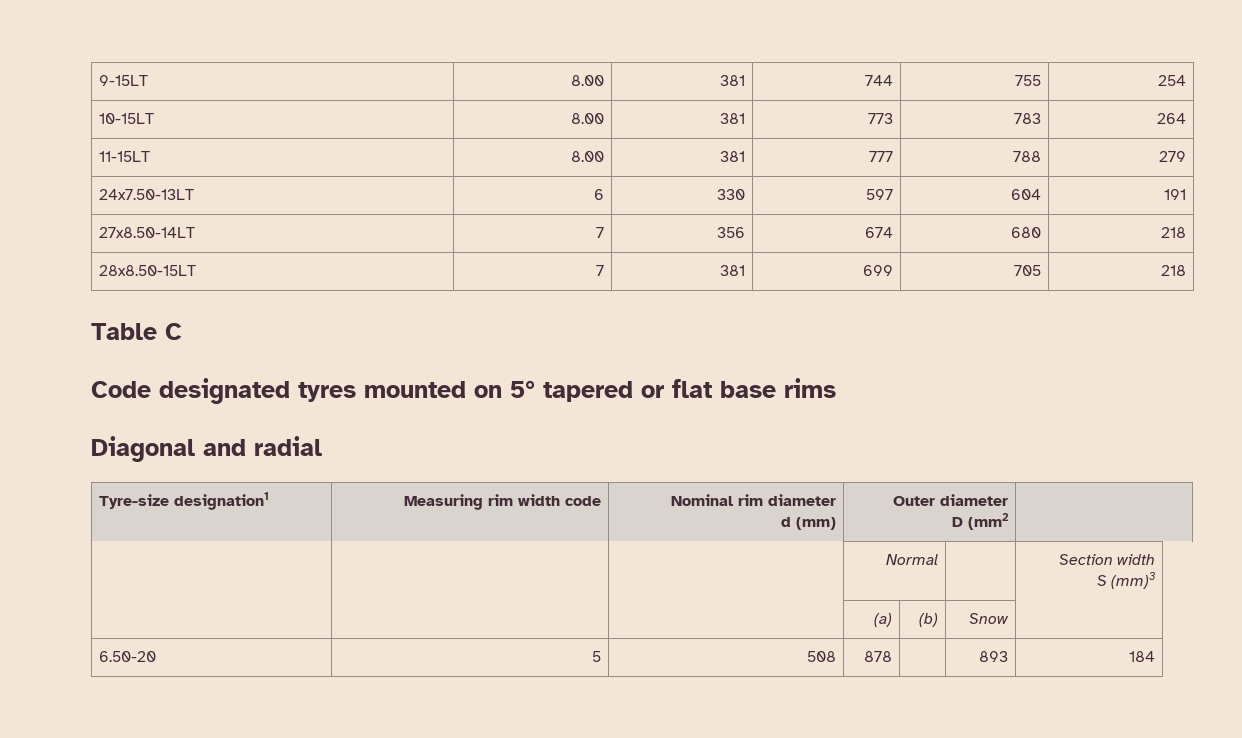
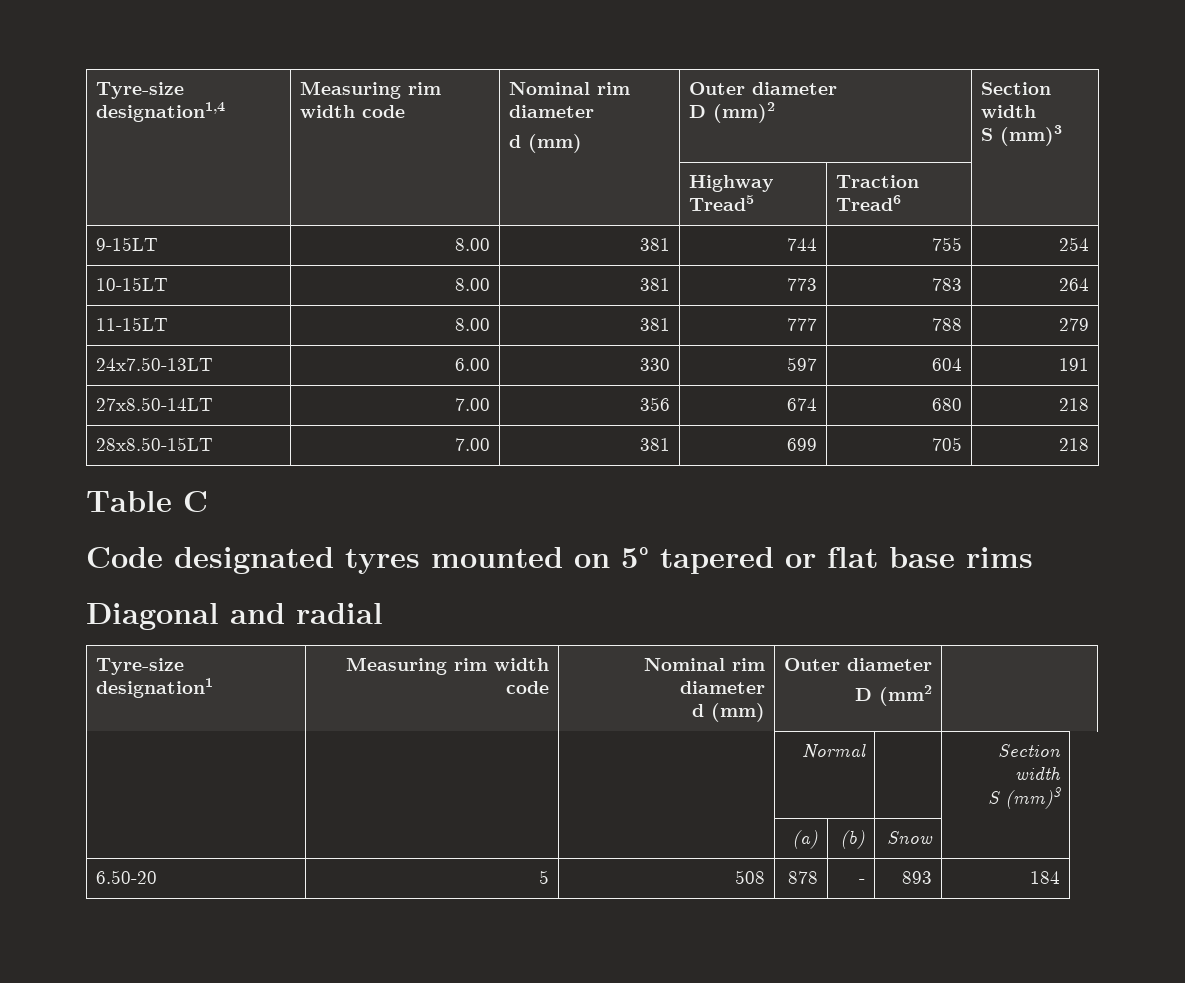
(98, 80) none -> [95,82,184,99] [95,102,225,122] [299,81,441,99] [299,105,405,118] [508,82,630,95] [508,105,594,118] [508,134,582,153] [688,82,837,95] [688,102,775,123] [980,82,1051,95] [980,105,1036,118] [980,125,1062,146] [688,175,774,192] [688,195,754,211] [835,175,919,188] [835,195,901,211] Tyre-size designation1,4 | Measuring rim width code | Nominal rim diameter // d (mm) | Outer diameter // D (mm)2 | Section width // S (mm)3 // | | | Highway Tread5 | Traction Tread6 | //
[594,189,605,200] 6 -> [455,358,491,371] 6.00
[596,227,605,238] 7 -> [455,398,491,411] 7.00
[596,265,605,276] 7 -> [455,438,491,451] 7.00
(893, 656) none -> [859,879,866,884] -

